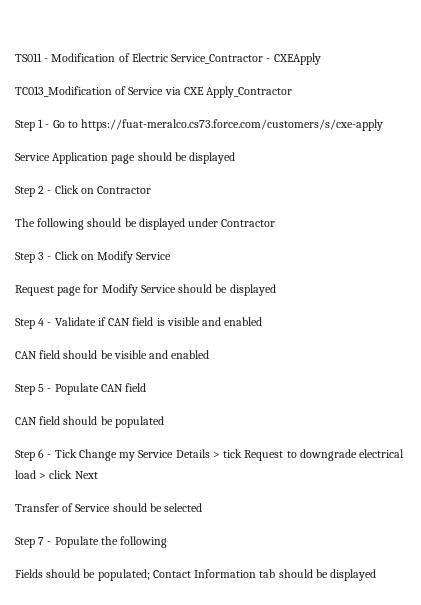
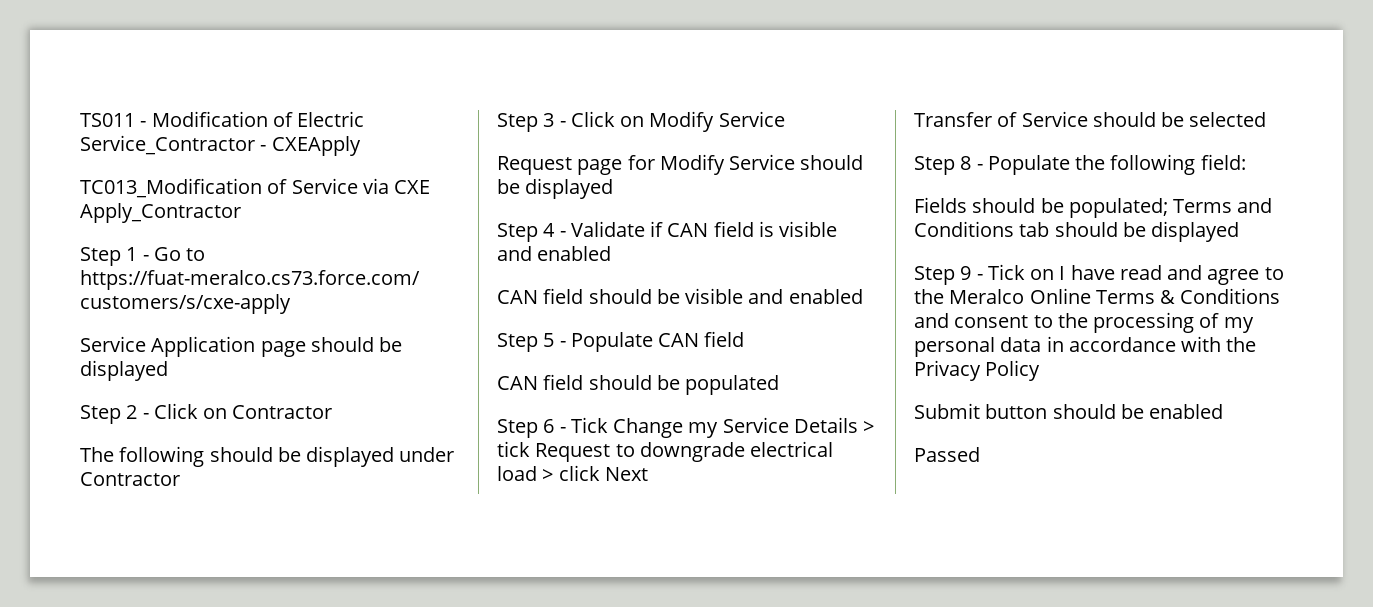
[38,537,45,545] 7 -> [960,156,972,170] 8
(168, 542) none -> [1200,154,1246,170] field:
[152,569,257,578] Contact Information -> [1173,198,1273,213] [914,221,1014,237] Terms and Conditions
(377, 575) none -> [914,264,1284,285] [914,288,1281,304] [914,312,1254,333] [914,336,1257,357] [914,360,1041,381] [914,403,1224,419] [914,447,980,462] // Step 9 - Tick on I have read and agree to the Meralco Online Terms & Conditions and consent to the processing of my personal data in accordance with the Privacy Policy // Submit button should be enabled // Passed

